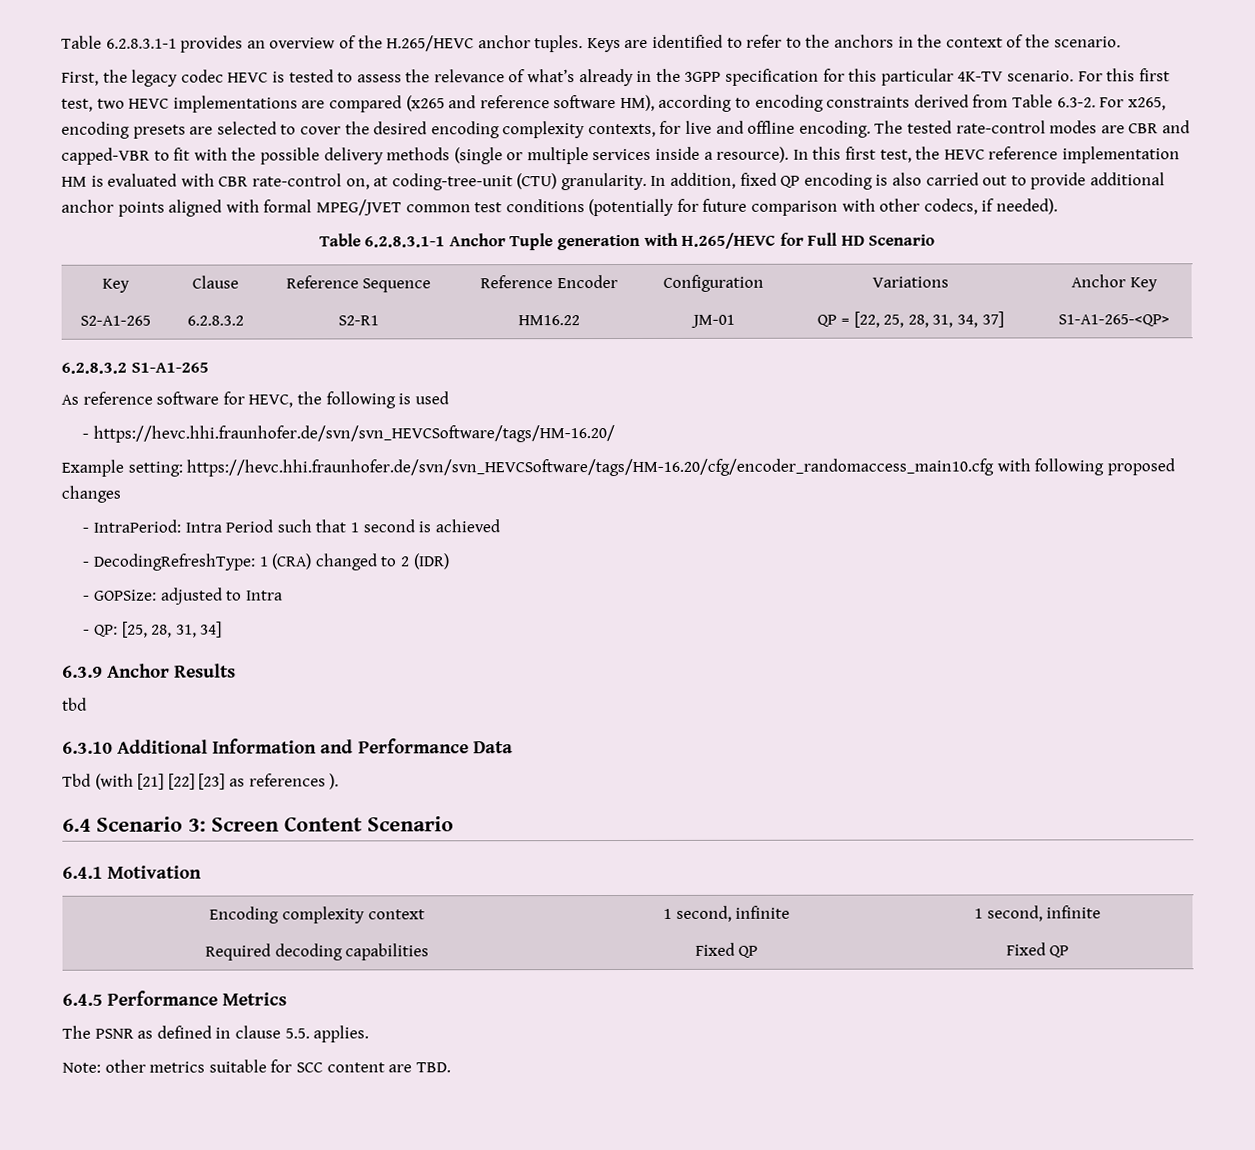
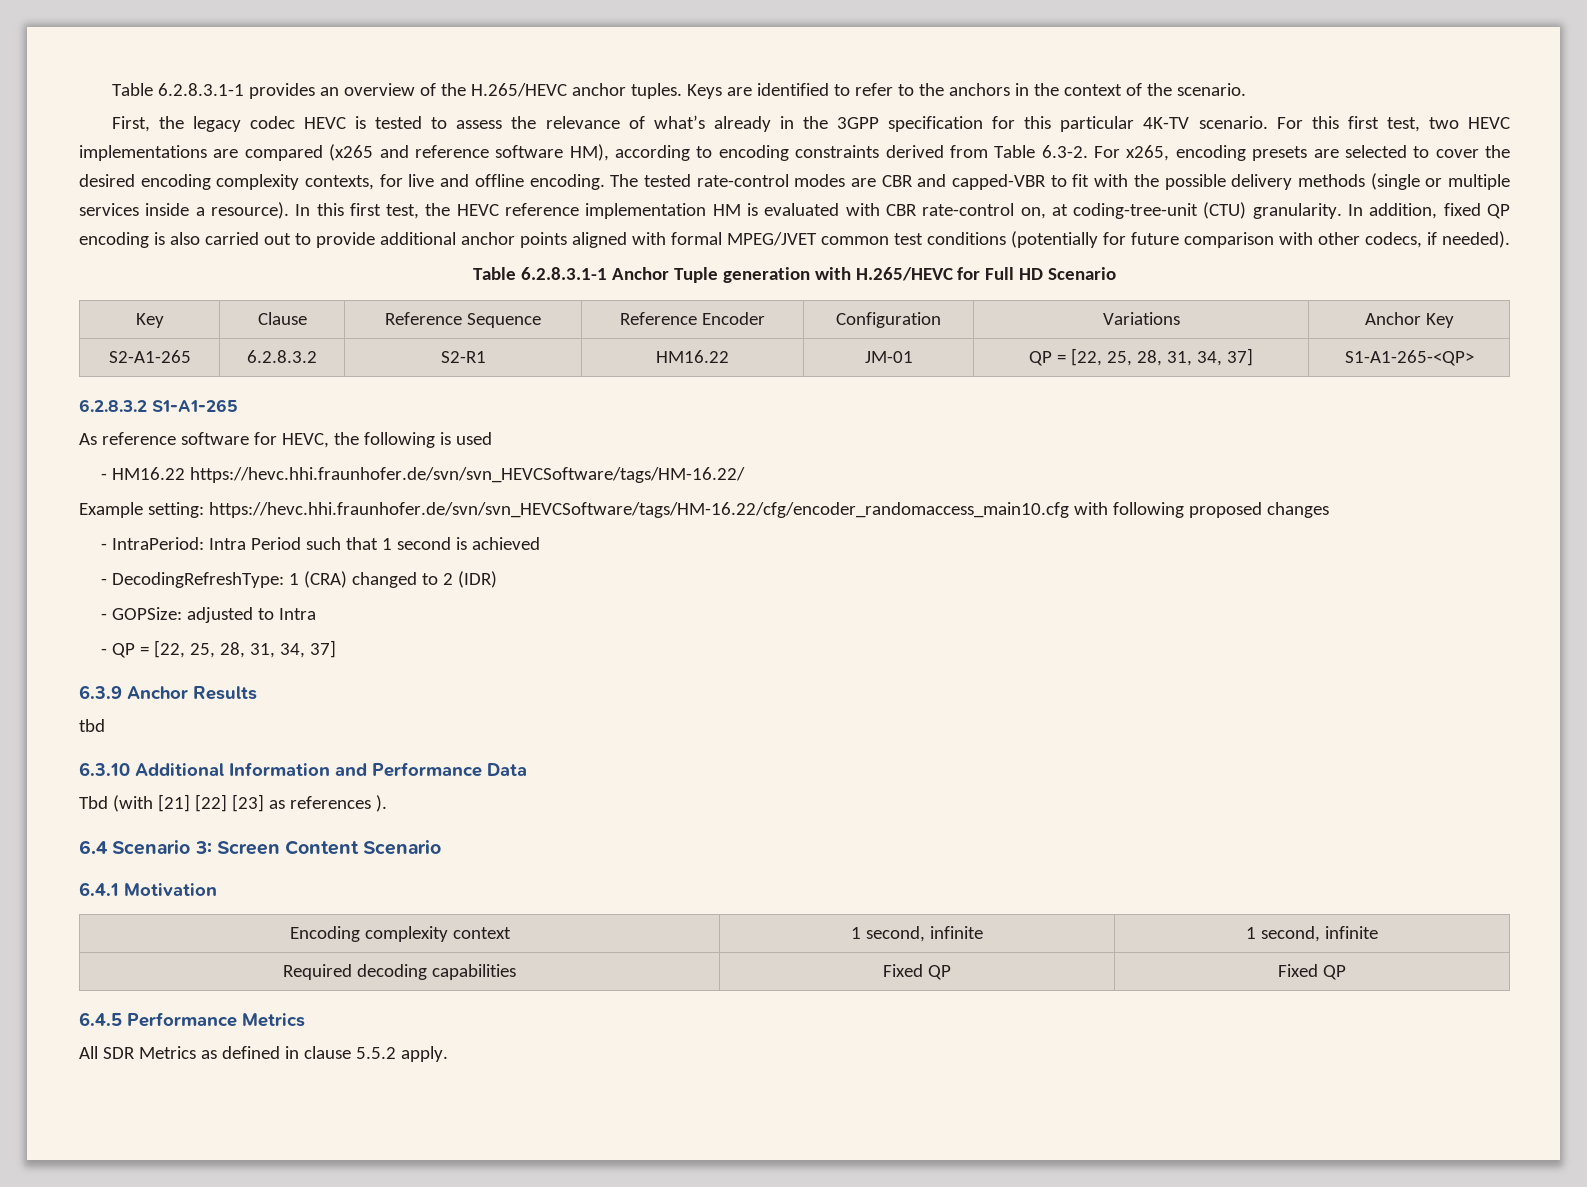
[93,425,616,443] https://hevc.hhi.fraunhofer.de/svn/svn_HEVCSoftware/tags/HM-16.20/ -> [112,467,746,483] HM16.22 https://hevc.hhi.fraunhofer.de/svn/svn_HEVCSoftware/tags/HM-16.22/
[186,458,995,477] https://hevc.hhi.fraunhofer.de/svn/svn_HEVCSoftware/tags/HM-16.20/cfg/encoder_randomaccess_main10.cfg -> [208,502,1069,518] https://hevc.hhi.fraunhofer.de/svn/svn_HEVCSoftware/tags/HM-16.22/cfg/encoder_randomaccess_main10.cfg
[94,621,223,638] QP: [25, 28, 31, 34] -> [112,640,337,658] QP = [22, 25, 28, 31, 34, 37]
[62,1025,134,1039] The PSNR -> [79,1046,196,1059] All SDR Metrics
[284,1025,370,1043] [62,1059,451,1073] 5.5. applies. // Note: other metrics suitable for SCC content are TBD. -> [355,1046,448,1062] 5.5.2 apply.

